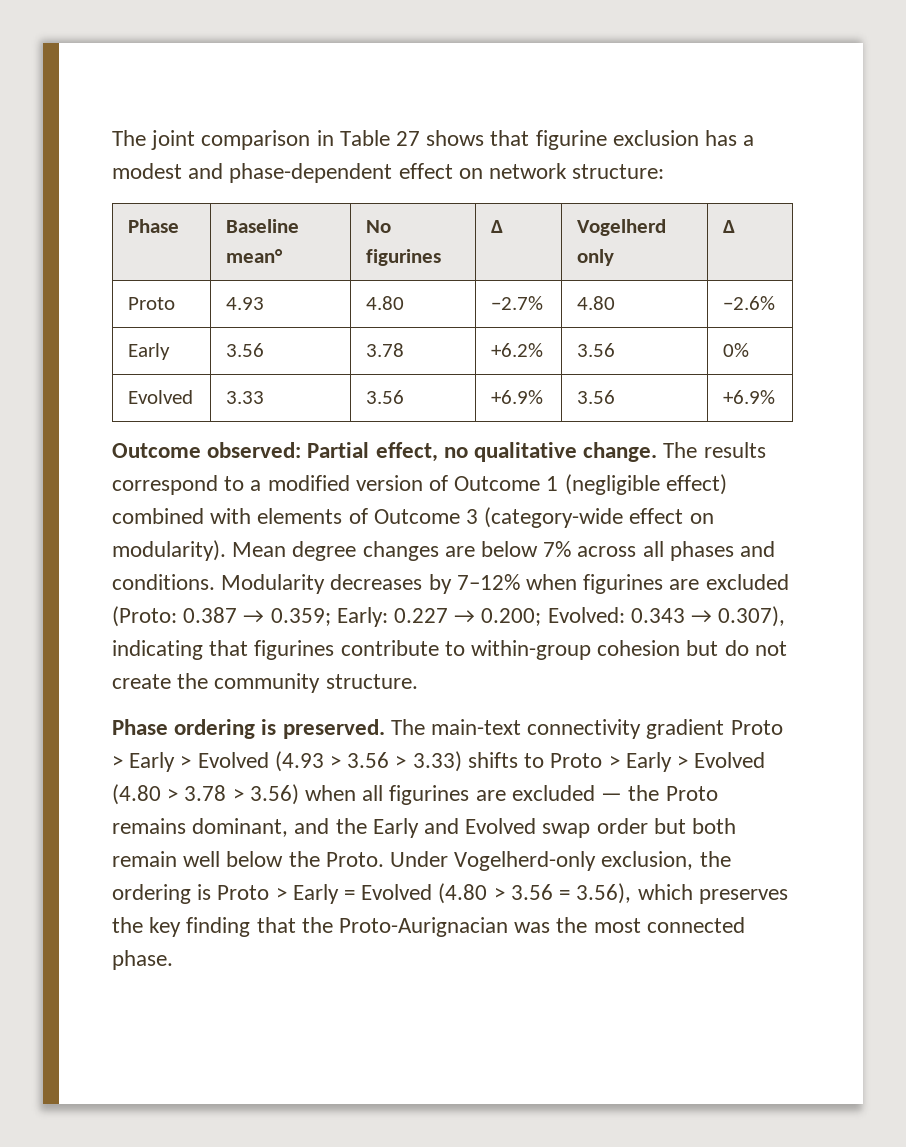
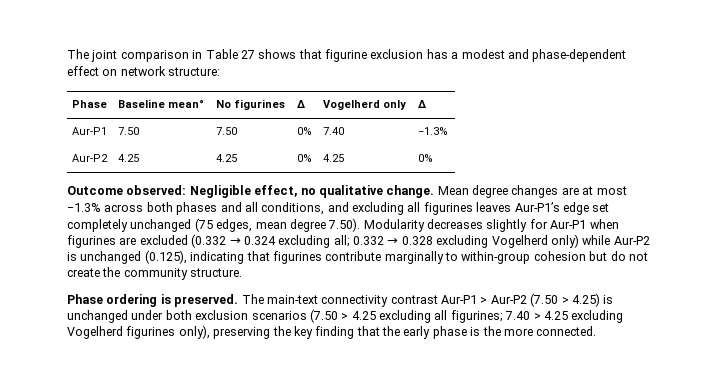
[128,297,176,310] [226,297,265,310] [366,296,405,310] [491,296,544,310] [577,296,616,310] [723,296,776,310] [128,343,171,360] [226,343,265,357] [366,343,405,357] [491,343,544,357] [577,343,616,357] [723,343,750,357] [128,390,194,404] [226,391,265,404] [366,390,405,404] [491,390,544,404] [577,390,616,404] [723,390,776,404] Proto | 4.93 | 4.80 | −2.7% | 4.80 | −2.6% // Early | 3.56 | 3.78 | +6.2% | 3.56 | 0% // Evolved | 3.33 | 3.56 | +6.9% | 3.56 | +6.9% -> [72,127,108,135] [118,127,140,135] [216,127,238,135] [297,127,313,135] [323,127,345,135] [418,127,449,135] [72,154,109,162] [118,154,140,162] [216,154,238,162] [297,154,313,162] [323,154,345,162] [418,154,434,162] Aur-P1 | 7.50 | 7.50 | 0% | 7.40 | −1.3% // Aur-P2 | 4.25 | 4.25 | 0% | 4.25 | 0%
[307,442,370,458] Partial -> [189,185,251,198] Negligible
[663,442,766,458] [112,474,727,495] [112,507,714,528] [112,540,776,561] [112,574,789,594] [112,606,786,627] The results correspond to a modified version of Outcome 1 (negligible effect) combined with elements of Outcome 3 (category-wide effect on modularity). Mean degree changes are below 7% across all phases and conditions. Modularity decreases by 7–12% when figurines are excluded (Proto: 0.387 → 0.359; Early: 0.227 → 0.200; Evolved: 0.343 → 0.307), -> [437,185,627,198] [67,202,610,215] [67,218,619,232] [67,234,650,248] [67,250,187,264] Mean degree changes are at most −1.3% across both phases and all conditions, and excluding all figurines leaves Aur-P1’s edge set completely unchanged (75 edges, mean degree 7.50). Modularity decreases slightly for Aur-P1 when figurines are excluded (0.332 → 0.324 excluding all; 0.332 → 0.328 excluding Vogelherd only) while Aur-P2 is unchanged (0.125),
(439, 648) none -> [384,251,444,264] marginally
[646,719,783,739] [112,751,766,772] [112,784,718,805] [112,818,737,838] [112,851,731,871] [112,883,788,904] gradient Proto > Early > Evolved (4.93 > 3.56 > 3.33) shifts to Proto > Early > Evolved (4.80 > 3.78 > 3.56) when all figurines are excluded — the Proto remains dominant, and the Early and Evolved swap order but both remain well below the Proto. Under Vogelherd-only exclusion, the ordering is Proto > Early = Evolved (4.80 > 3.56 = 3.56), which preserves -> [390,293,614,307] [67,309,624,323] [67,325,271,339] contrast Aur-P1 > Aur-P2 (7.50 > 4.25) is unchanged under both exclusion scenarios (7.50 > 4.25 excluding all figurines; 7.40 > 4.25 excluding Vogelherd figurines only), preserving
[339,917,745,937] [112,950,173,970] Proto-Aurignacian was the most connected phase. -> [403,326,597,339] early phase is the more connected.

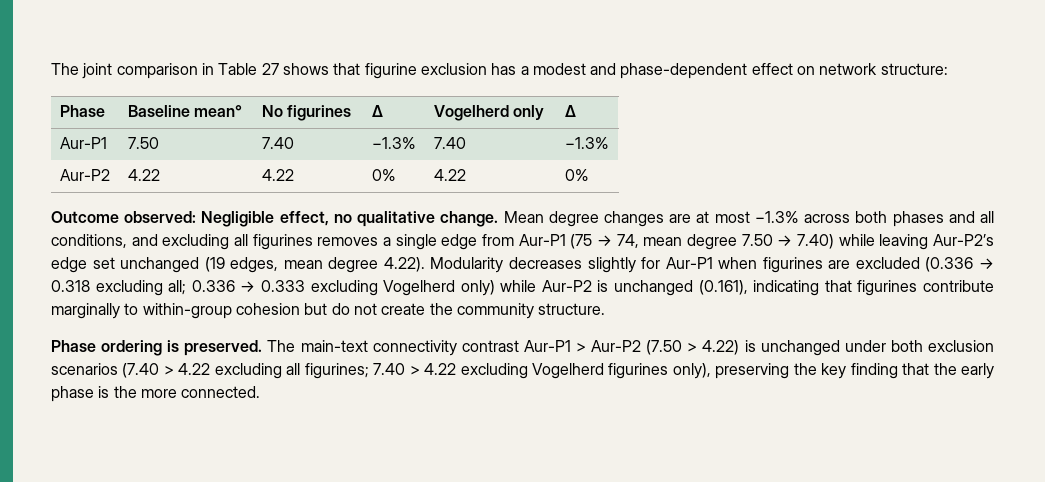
[216,127,238,135] [297,127,313,135] 7.50 | 0% -> [261,137,294,149] [371,137,416,149] 7.40 | −1.3%
[118,154,140,162] [216,154,238,162] [297,154,313,162] [323,154,345,162] 4.25 | 4.25 | 0% | 4.25 -> [127,169,160,181] [261,169,294,181] [371,169,396,181] [433,169,466,181] 4.22 | 4.22 | 0% | 4.22
[476,202,610,215] [67,218,213,232] leaves Aur-P1’s edge set completely unchanged (75 -> [317,234,994,250] [51,257,225,273] removes a single edge from Aur-P1 (75 → 74, mean degree 7.50 → 7.40) while leaving Aur-P2’s edge set unchanged (19
[328,218,361,232] 7.50). -> [383,257,425,272] 4.22).
[191,234,433,248] (0.332 → 0.324 excluding all; 0.332 → 0.328 -> [925,257,994,272] [51,280,305,296] (0.336 → 0.318 excluding all; 0.336 → 0.333
[144,250,187,264] (0.125), -> [698,280,748,295] (0.161),
[571,293,600,307] 4.25) -> [702,340,740,355] 4.22)
[309,309,376,323] (7.50 > 4.25 -> [122,363,211,378] (7.40 > 4.22
[543,311,568,320] 4.25 -> [424,363,457,375] 4.22

